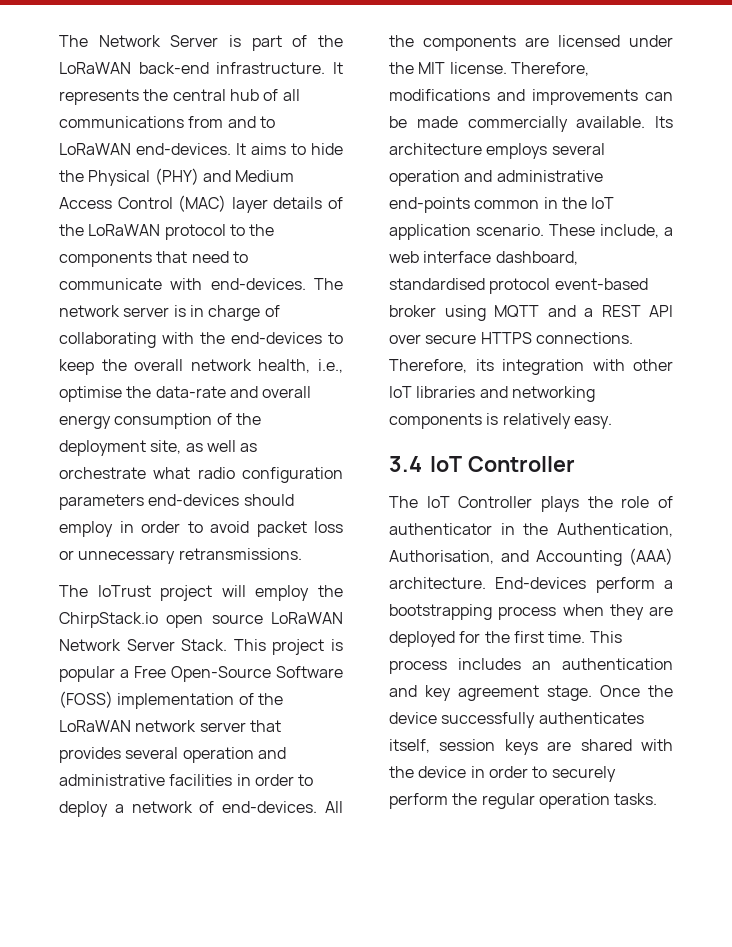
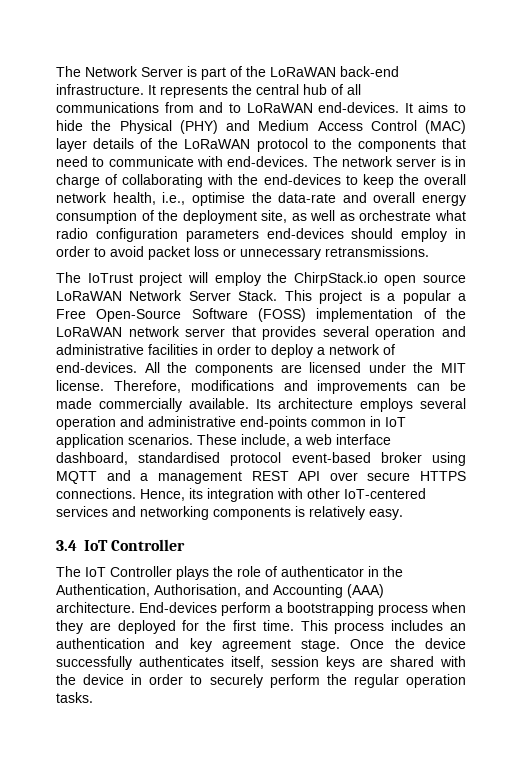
(343, 645) none -> [387,293,396,301] a
[561,197,587,209] the -> (381, 421) none
[476,224,544,236] scenario. -> [128,434,193,445] scenarios.
(593, 312) none -> [157,471,242,484] management
[389,359,467,373] Therefore, -> [140,489,185,501] Hence,
[389,386,476,398] IoT libraries -> [344,488,426,499] [56,506,108,517] IoT-centered services

